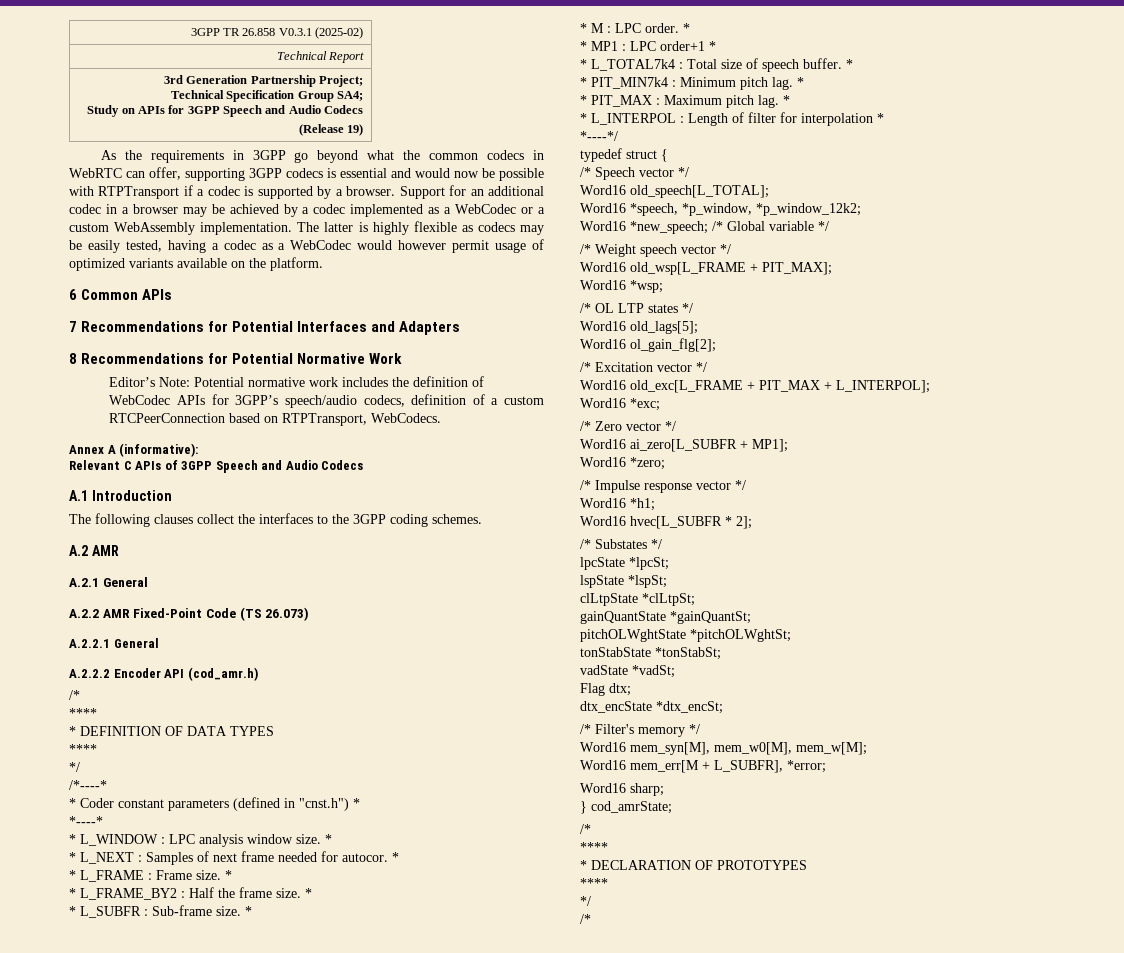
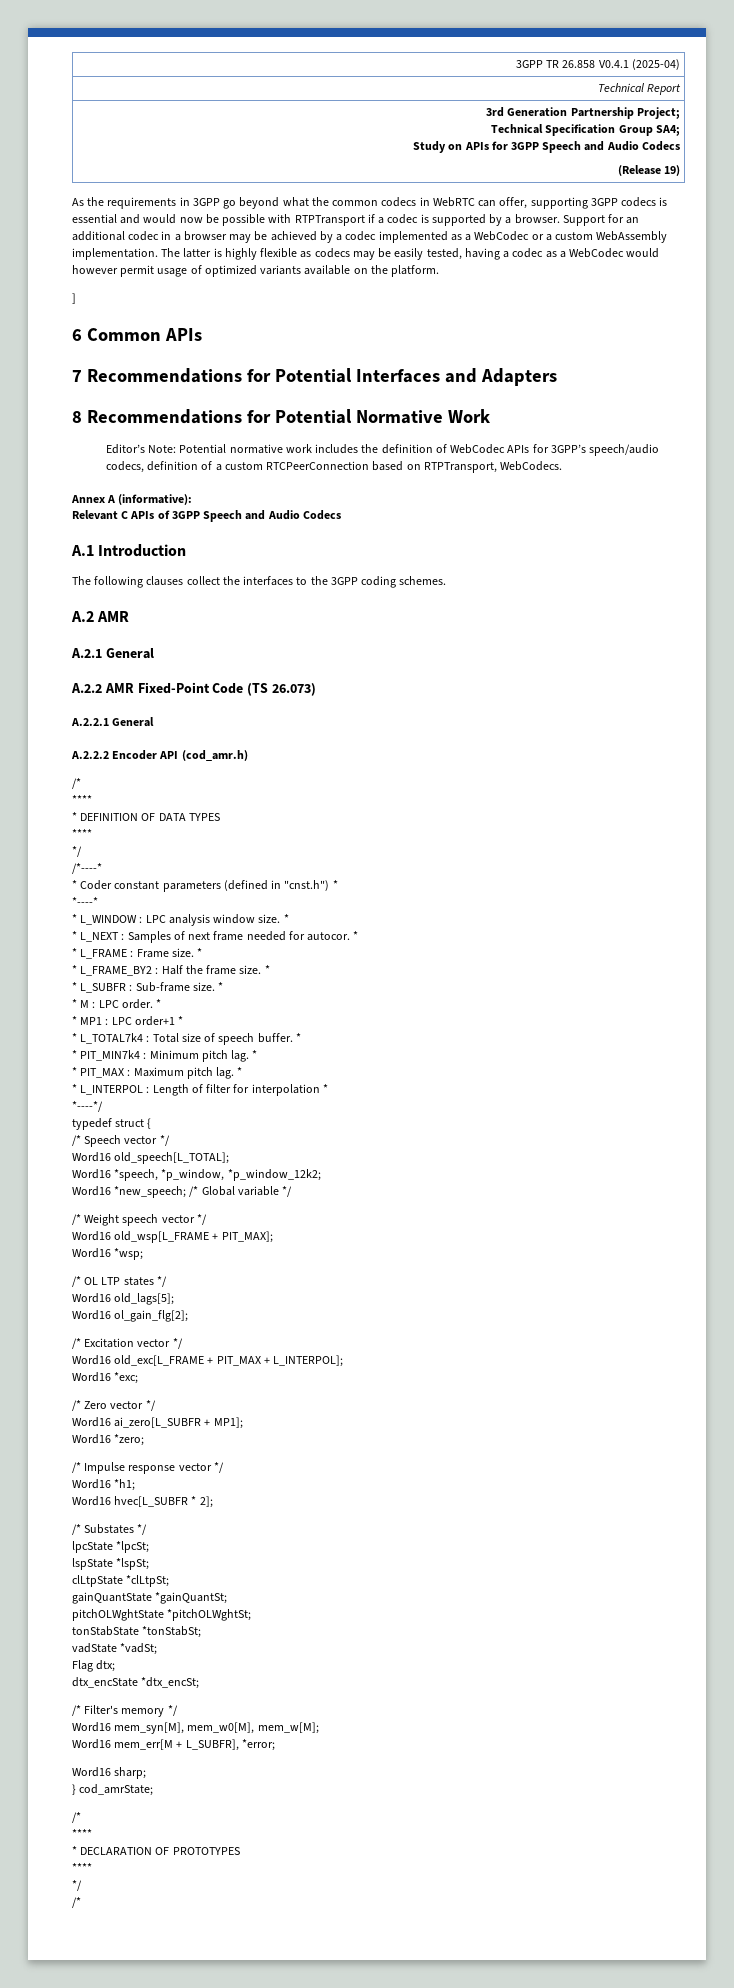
[278,27,364,39] V0.3.1 (2025-02) -> [598,59,680,70] V0.4.1 (2025-04)
(323, 264) none -> [72,293,76,304] // ]

